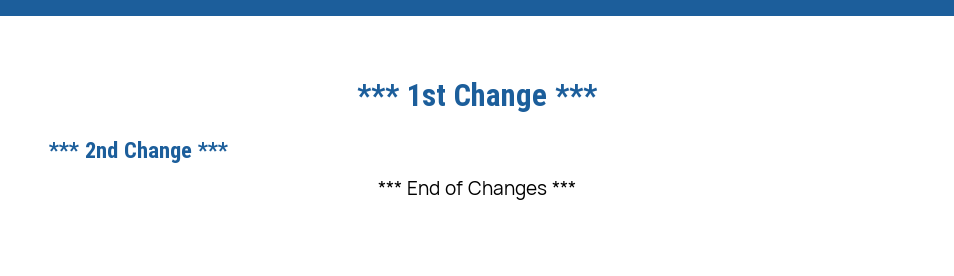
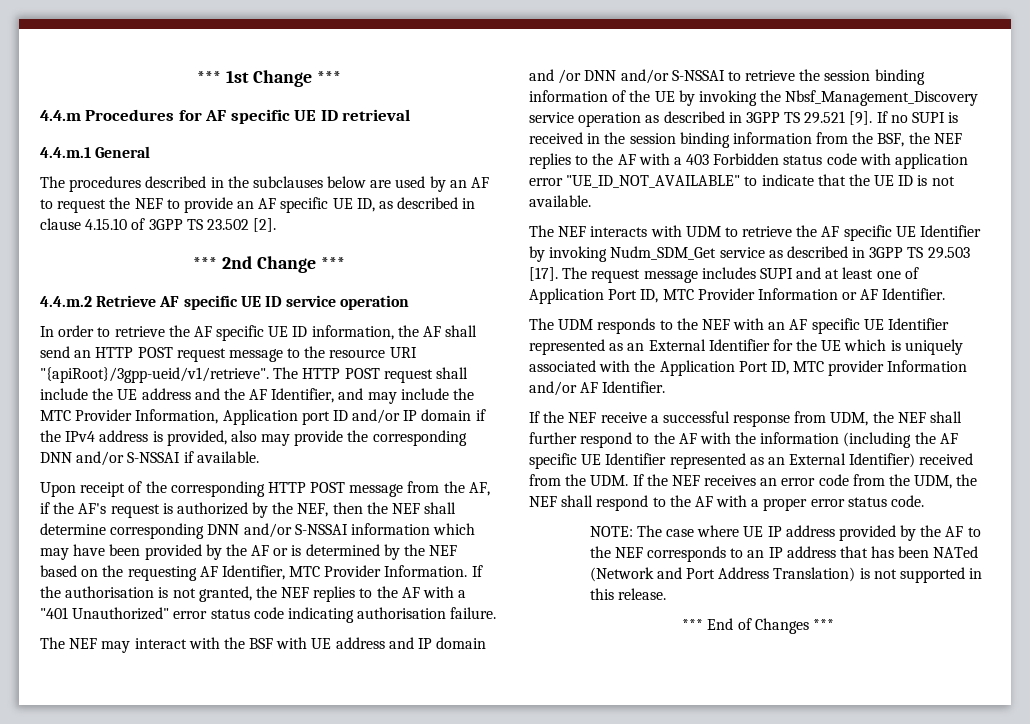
[49,141,229,163] *** 2nd Change *** -> [40,109,411,124] [40,146,151,158] [40,176,490,192] [40,197,476,213] [40,218,277,232] [193,256,345,273] [40,295,410,310] [40,325,478,341] [40,346,417,362] [40,367,468,383] [40,388,475,404] [40,409,486,425] [40,430,467,446] [40,451,259,466] [40,481,490,497] [40,502,457,518] [40,523,476,539] [40,544,458,560] [40,565,483,581] [40,586,467,602] [40,607,497,623] [40,637,487,653] [529,69,925,85] [529,90,979,106] [529,111,959,127] [529,132,962,148] [529,153,969,169] [529,174,955,188] [529,195,591,207] [529,225,982,241] [529,246,970,262] [529,267,919,283] [529,288,946,304] [529,318,950,334] [529,339,963,355] [529,360,968,376] [529,381,666,396] [529,411,963,427] [529,432,958,448] [529,453,974,469] [529,474,978,489] [529,495,925,511] [589,525,981,541] [589,546,979,562] [589,567,983,583] [589,588,666,600] 4.4.m Procedures for AF specific UE ID retrieval // 4.4.m.1 General // The procedures described in the subclauses below are used by an AF to request the NEF to provide an AF specific UE ID, as described in clause 4.15.10 of 3GPP TS 23.502 [2]. // *** 2nd Change *** // 4.4.m.2 Retrieve AF specific UE ID service operation // In order to retrieve the AF specific UE ID information, the AF shall send an HTTP POST request message to the resource URI "{apiRoot}/3gpp-ueid/v1/retrieve". The HTTP POST request shall include the UE address and the AF Identifier, and may include the MTC Provider Information, Application port ID and/or IP domain if the IPv4 address is provided, also may provide the corresponding DNN and/or S-NSSAI if available. // Upon receipt of the corresponding HTTP POST message from the AF, if the AF's request is authorized by the NEF, then the NEF shall determine corresponding DNN and/or S-NSSAI information which may have been provided by the AF or is determined by the NEF based on the requesting AF Identifier, MTC Provider Information. If the authorisation is not granted, the NEF replies to the AF with a "401 Unauthorized" error status code indicating authorisation failure. // The NEF may interact with the BSF with UE address and IP domain and /or DNN and/or S-NSSAI to retrieve the session binding information of the UE by invoking the Nbsf_Management_Discovery service operation as described in 3GPP TS 29.521 [9]. If no SUPI is received in the session binding information from the BSF, the NEF replies to the AF with a 403 Forbidden status code with application error "UE_ID_NOT_AVAILABLE" to indicate that the UE ID is not available. // The NEF interacts with UDM to retrieve the AF specific UE Identifier by invoking Nudm_SDM_Get service as described in 3GPP TS 29.503 [17]. The request message includes SUPI and at least one of Application Port ID, MTC Provider Information or AF Identifier. // The UDM responds to the NEF with an AF specific UE Identifier represented as an External Identifier for the UE which is uniquely associated with the Application Port ID, MTC provider Information and/or AF Identifier. // If the NEF receive a successful response from UDM, the NEF shall further respond to the AF with the information (including the AF specific UE Identifier represented as an External Identifier) received from the UDM. If the NEF receives an error code from the UDM, the NEF shall respond to the AF with a proper error status code. // NOTE: The case where UE IP address provided by the AF to the NEF corresponds to an IP address that has been NATed (Network and Port Address Translation) is not supported in this release.

